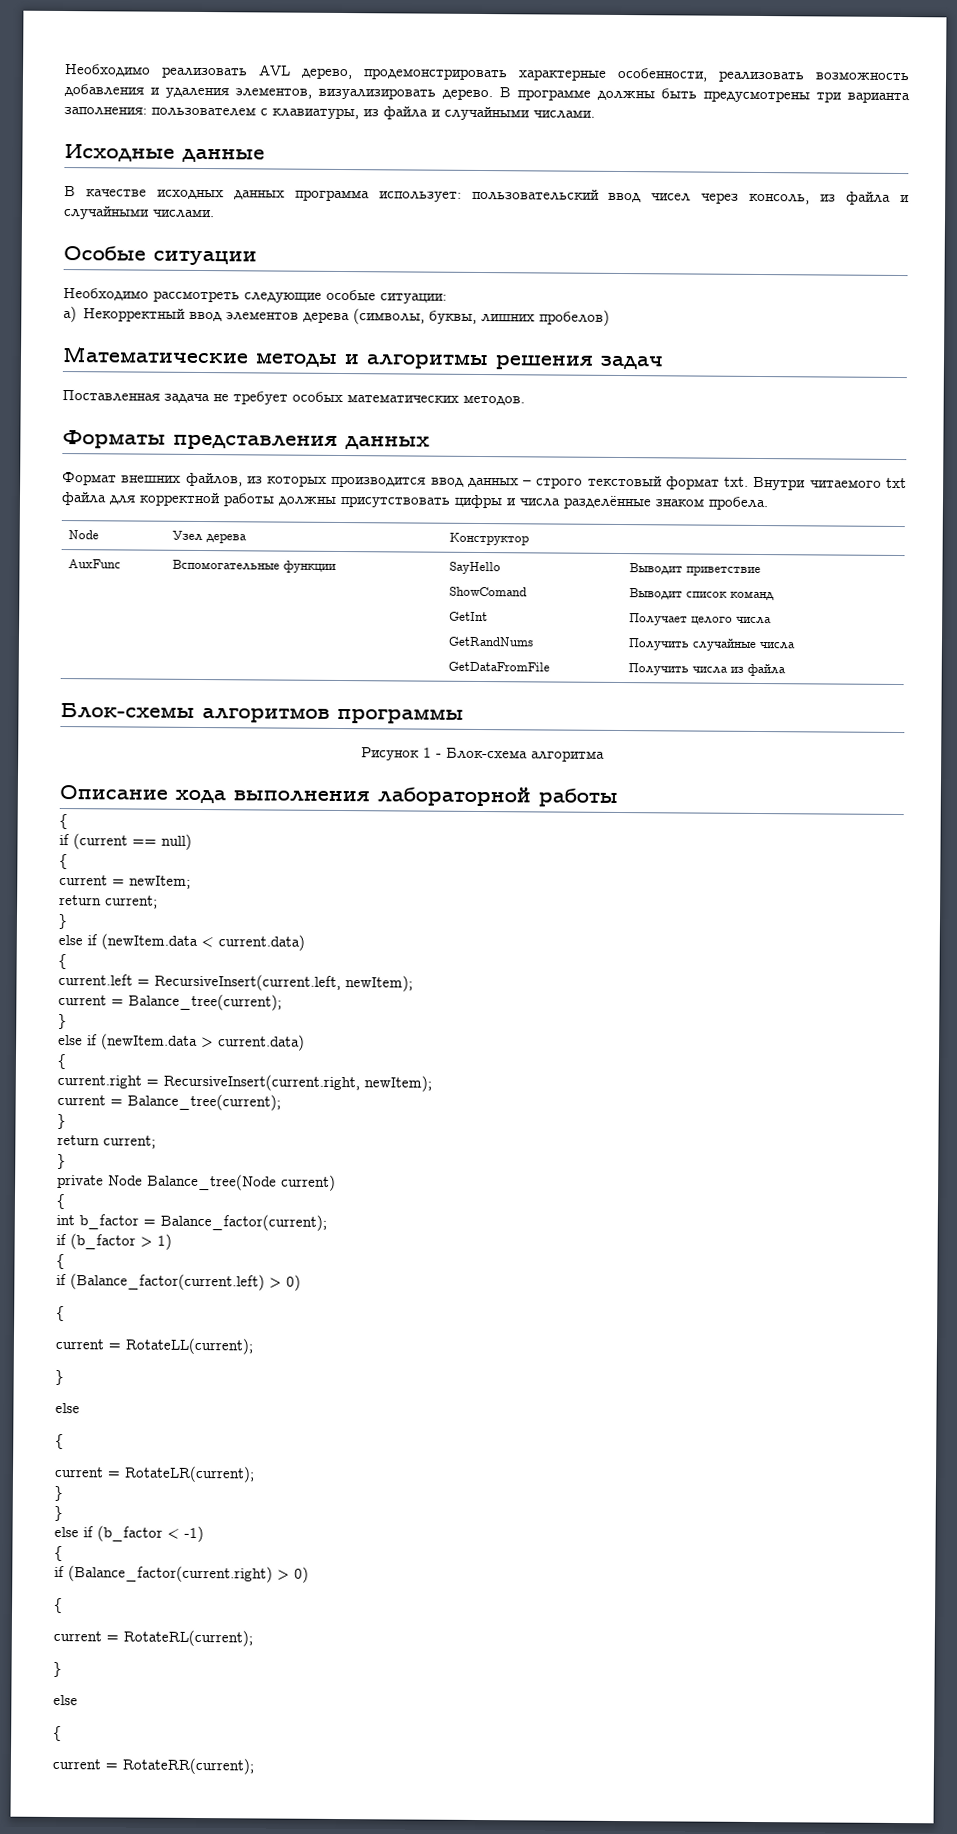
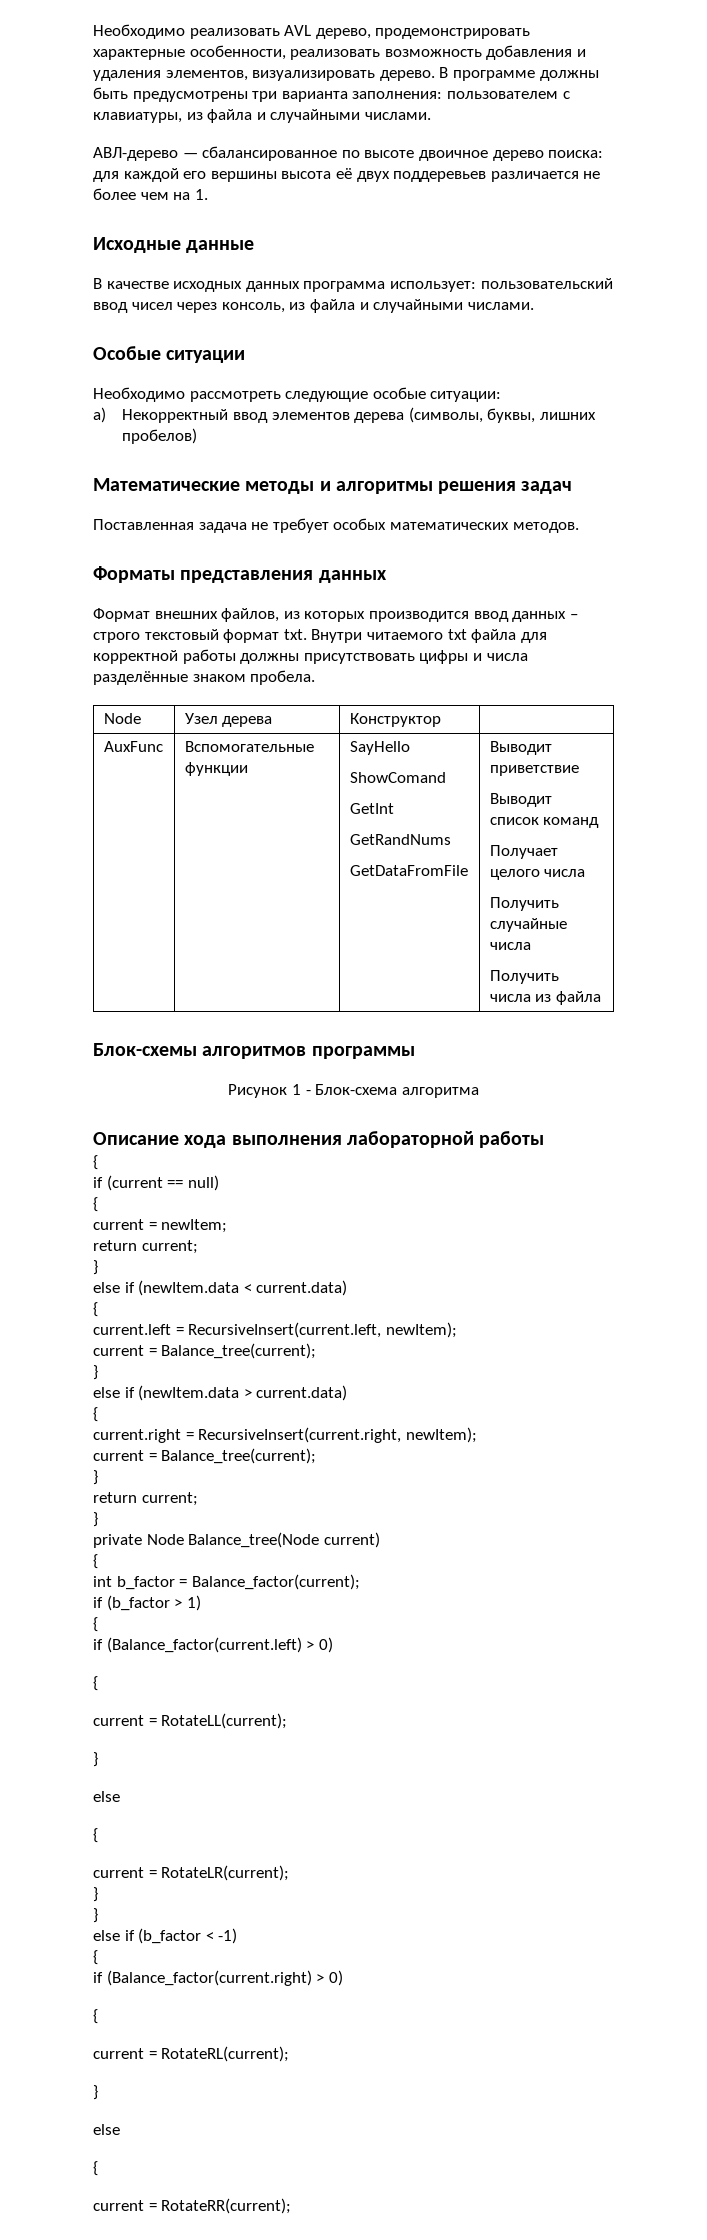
(595, 114) none -> [93,146,604,161] [93,168,601,182] [93,188,208,200] // АВЛ-дерево — сбалансированное по высоте двоичное дерево поиска: для каждой его вершины высота её двух поддеревьев различается не более чем на 1.

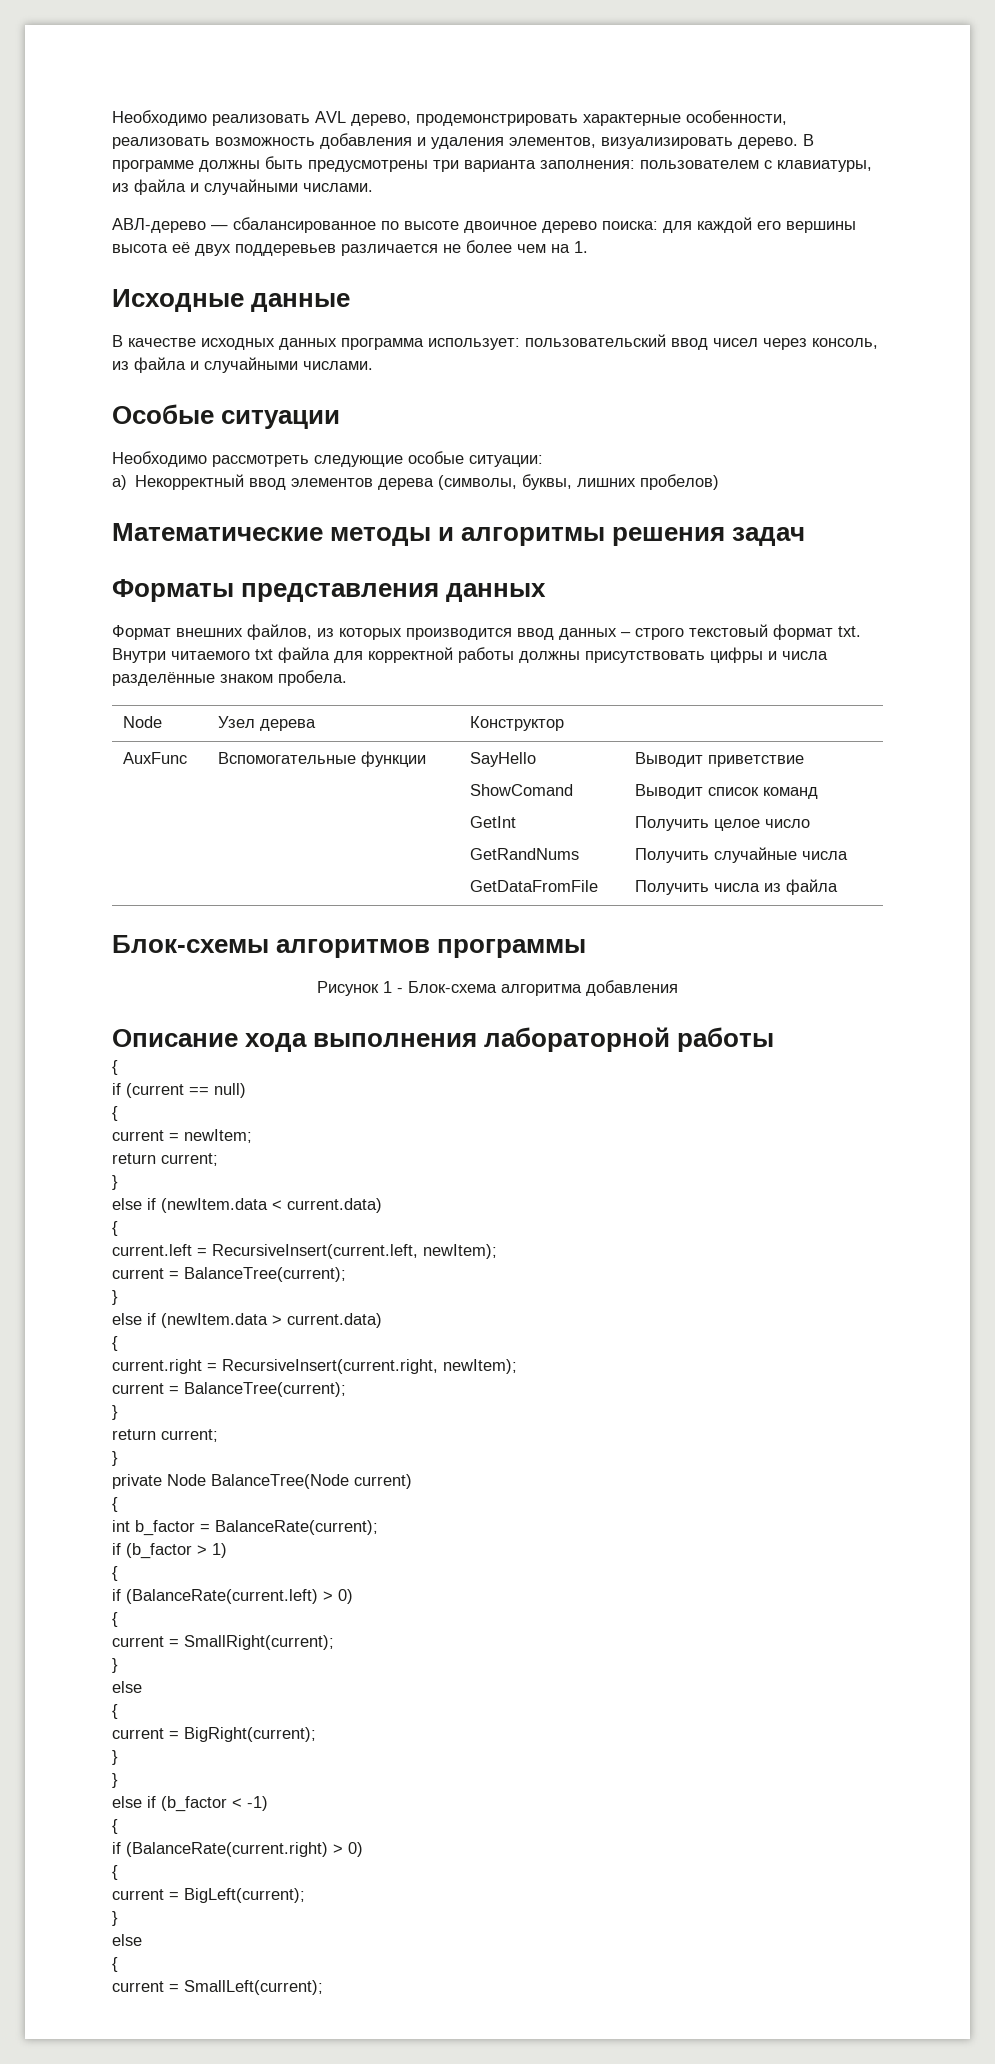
[93,518,579,533] // Поставленная задача не требует особых математических методов. -> (806, 536) none
[489,845,558,859] [489,869,586,880] Получает целого числа -> [635,816,811,831] Получить целое число
(479, 1092) none -> [586,980,678,996] добавления
[161,1343,317,1359] Balance_tree(current); -> [184,1267,346,1282] BalanceTree(current);
[161,1448,317,1464] Balance_tree(current); -> [184,1382,346,1397] BalanceTree(current);
[188,1532,320,1548] Balance_tree(Node -> [211,1474,349,1489] BalanceTree(Node
[191,1574,360,1590] Balance_factor(current); -> [215,1520,378,1535] BalanceRate(current);
[106,1637,333,1653] [93,1676,98,1691] [93,1713,288,1729] [93,1752,98,1767] [93,1791,120,1802] [93,1828,98,1843] [93,1865,290,1881] (Balance_factor(current.left) > 0) // { // current = RotateLL(current); // } // else // { // current = RotateLR(current); -> [126,1589,353,1604] [112,1612,118,1627] [112,1635,334,1650] [112,1658,118,1673] [112,1681,142,1693] [112,1704,118,1719] [112,1727,316,1742] (BalanceRate(current.left) > 0) // { // current = SmallRight(current); // } // else // { // current = BigRight(current);
[106,1970,343,1986] [93,2009,98,2024] [93,2046,290,2062] [93,2085,98,2100] [93,2124,120,2135] [93,2161,98,2176] [93,2198,292,2214] (Balance_factor(current.right) > 0) // { // current = RotateRL(current); // } // else // { // current = RotateRR(current); -> [126,1842,363,1857] [112,1865,118,1880] [112,1888,305,1903] [112,1911,118,1926] [112,1934,142,1946] [112,1957,118,1972] [112,1980,323,1995] (BalanceRate(current.right) > 0) // { // current = BigLeft(current); // } // else // { // current = SmallLeft(current);

